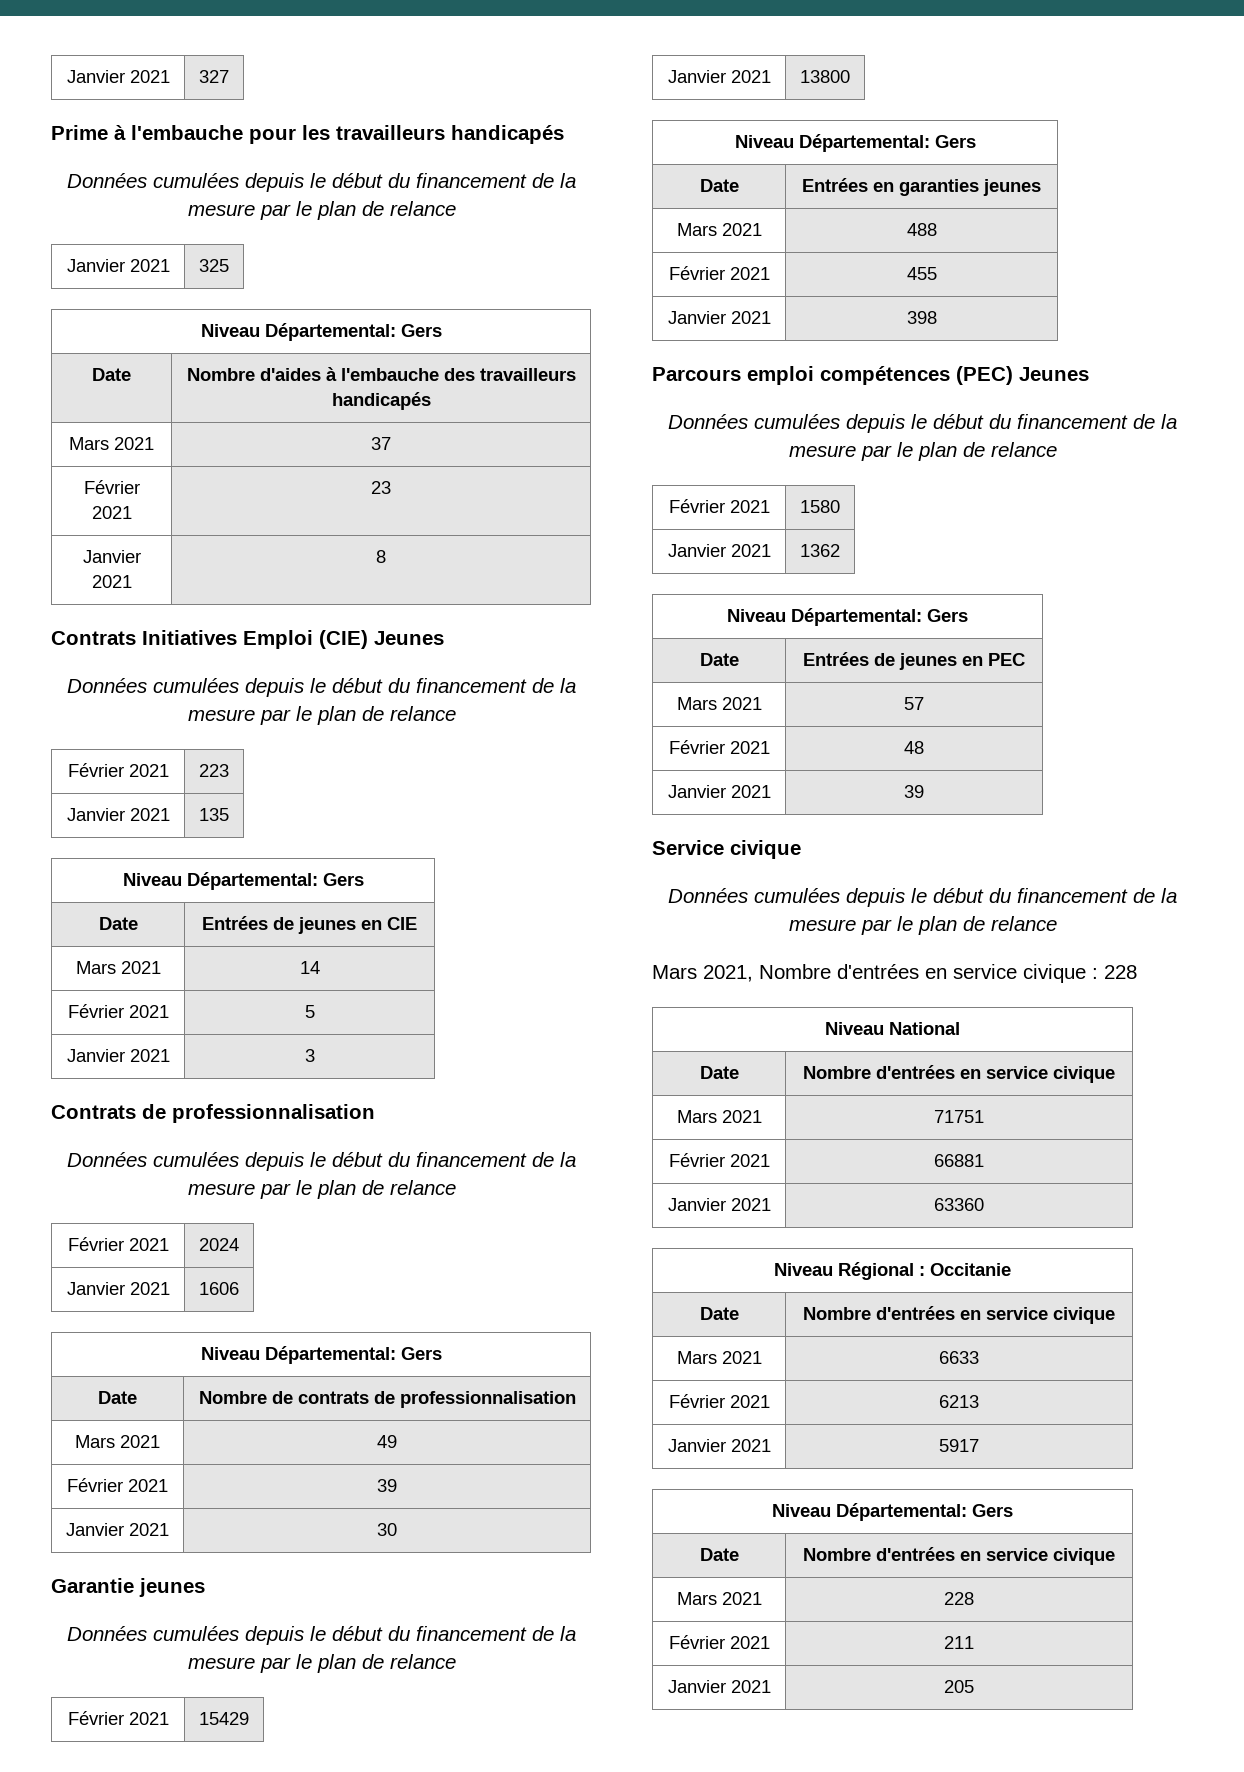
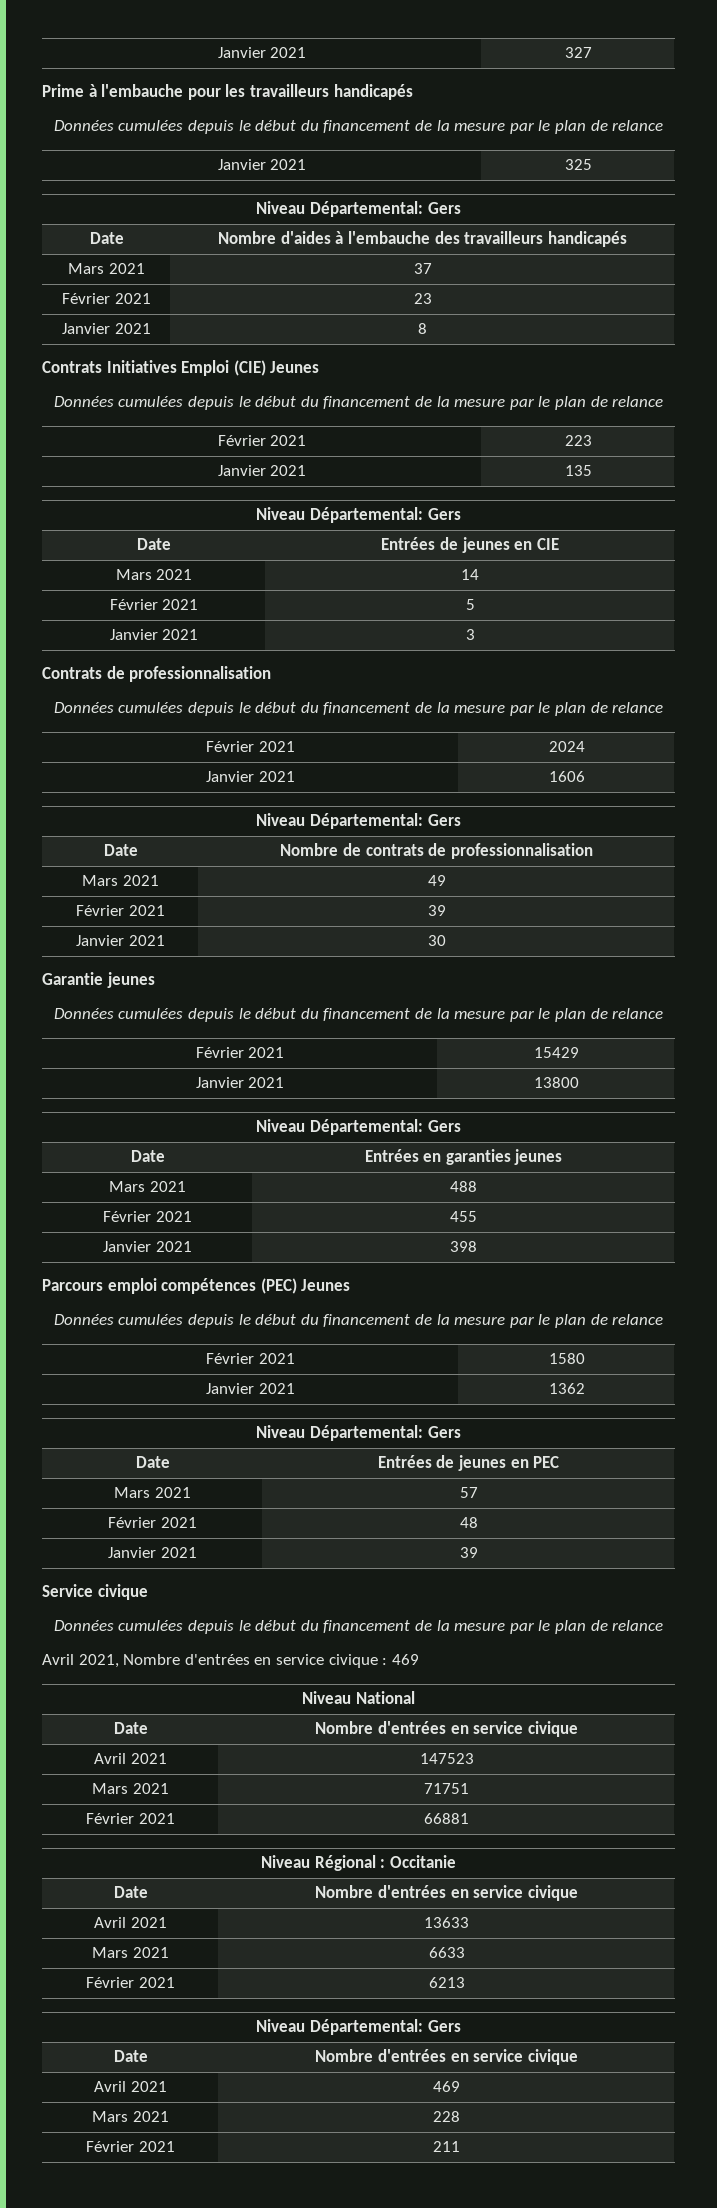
[652,965,697,979] Mars -> [42,1654,74,1665] Avril
[1104,965,1137,979] 228 -> [391,1654,419,1665] 469
(1115, 1074) none -> [94,1753,167,1764] [419,1753,474,1764] // Avril 2021 | 147523
[667,1198,771,1211] [934,1198,984,1211] // Janvier 2021 | 63360 -> (469, 1818) none
(1115, 1315) none -> [94,1917,167,1928] [423,1917,469,1928] // Avril 2021 | 13633
[667,1439,771,1452] [939,1439,979,1452] // Janvier 2021 | 5917 -> (465, 1982) none
(1115, 1556) none -> [94,2081,167,2092] [432,2081,460,2092] // Avril 2021 | 469
[667,1680,771,1693] [944,1680,974,1693] // Janvier 2021 | 205 -> (460, 2146) none

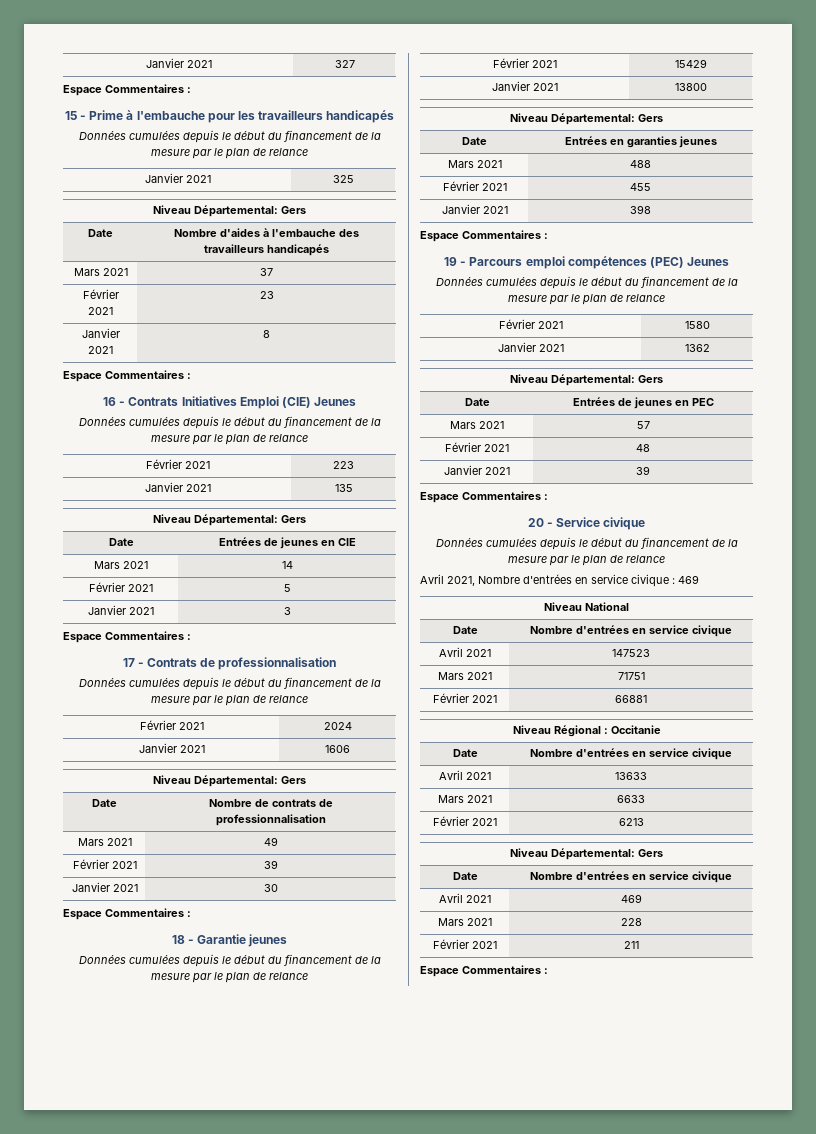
(592, 52) none -> [63,84,191,96] [64,111,86,120] Espace Commentaires : // 15 -
(427, 328) none -> [63,370,191,382] [102,397,126,406] Espace Commentaires : // 16 -
(475, 634) none -> [63,631,191,643] [122,658,144,667] Espace Commentaires : // 17 -
(446, 940) none -> [63,908,191,920] [171,935,194,944] Espace Commentaires : // 18 -
(477, 1246) none -> [420,230,548,242] [443,257,467,266] Espace Commentaires : // 19 -
(478, 1552) none -> [420,491,548,503] [527,518,553,527] Espace Commentaires : // 20 -
(460, 2146) none -> [420,965,548,977] // Espace Commentaires :

